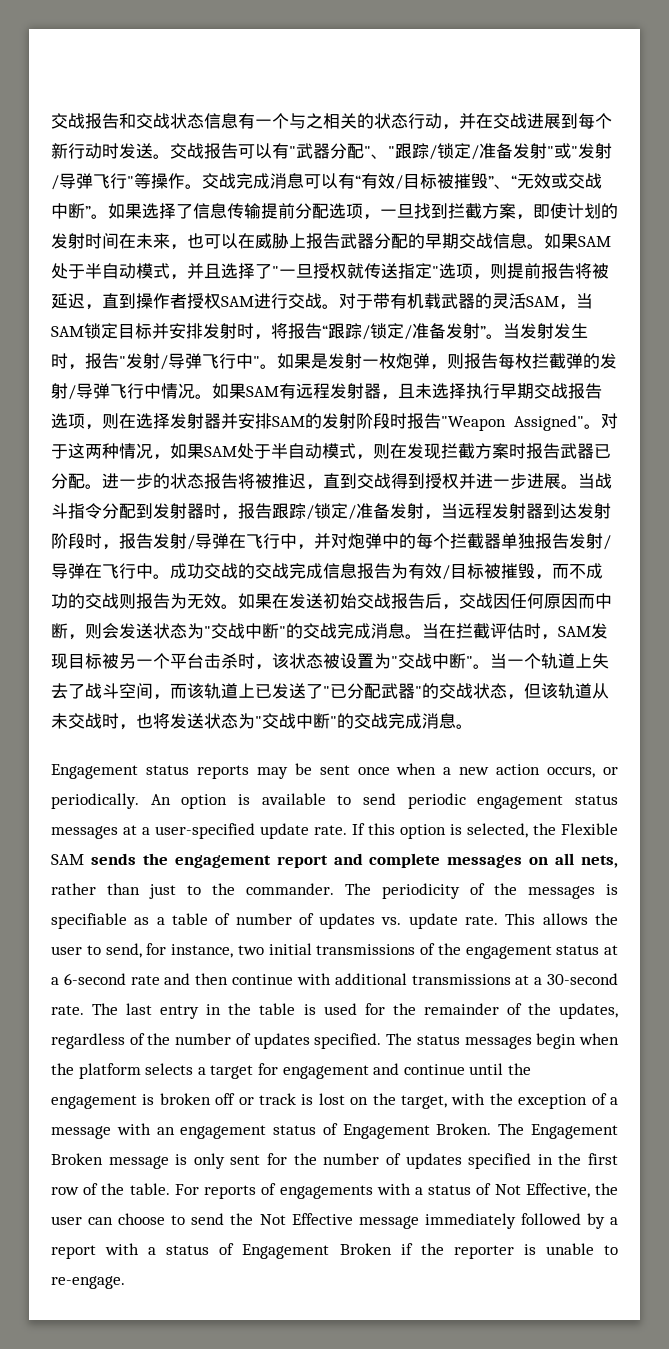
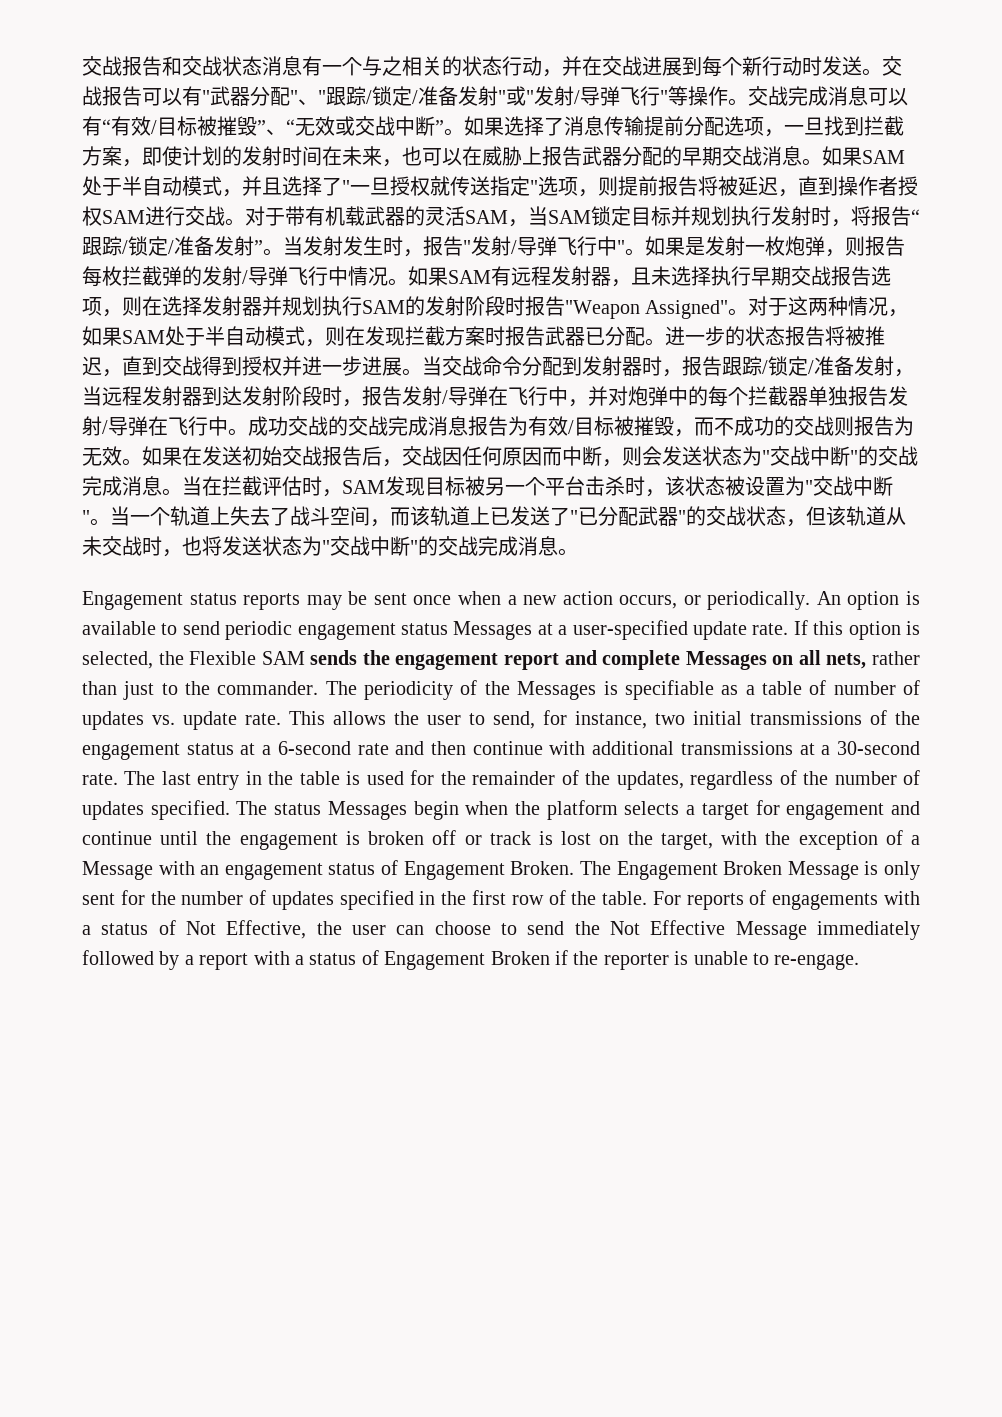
[204,113,221,129] 信 -> [262,56,282,76] 消
[193,203,210,219] 信 -> [564,116,584,136] 消
[493,233,510,249] 信 -> [762,146,782,166] 消
[169,323,203,339] 安排 -> [691,206,771,226] 规划执行
[238,413,272,429] 安排 -> [282,296,362,316] 规划执行
[595,473,612,489] [51,503,85,519] 战斗指 -> [442,356,502,376] 交战命
[323,563,340,579] 信 -> [428,416,448,436] 消
[51,826,118,839] messages -> [453,621,533,640] Messages
[447,855,523,868] messages -> [685,651,767,670] Messages
[528,886,595,899] messages -> [517,681,597,700] Messages
[464,1036,532,1049] messages -> [327,801,407,820] Messages
[51,1126,111,1139] message -> [82,861,153,880] Message
[108,1156,169,1169] message -> [787,861,859,880] Message
[358,1216,419,1229] message -> [735,921,807,940] Message

